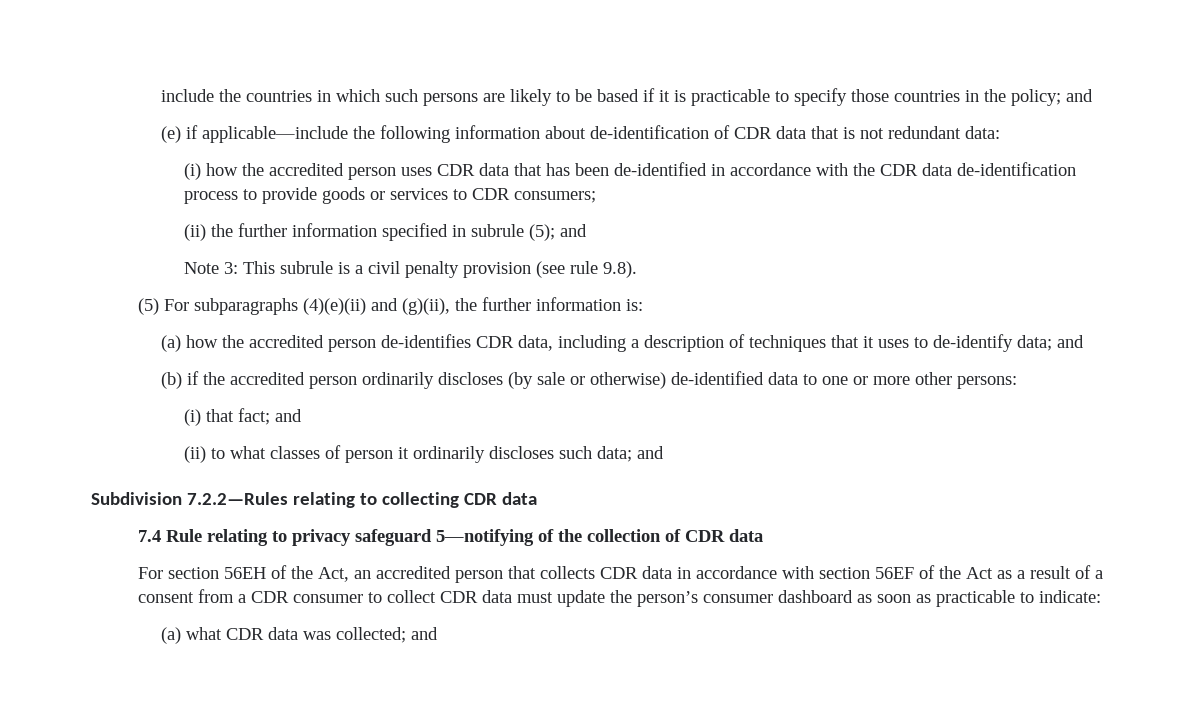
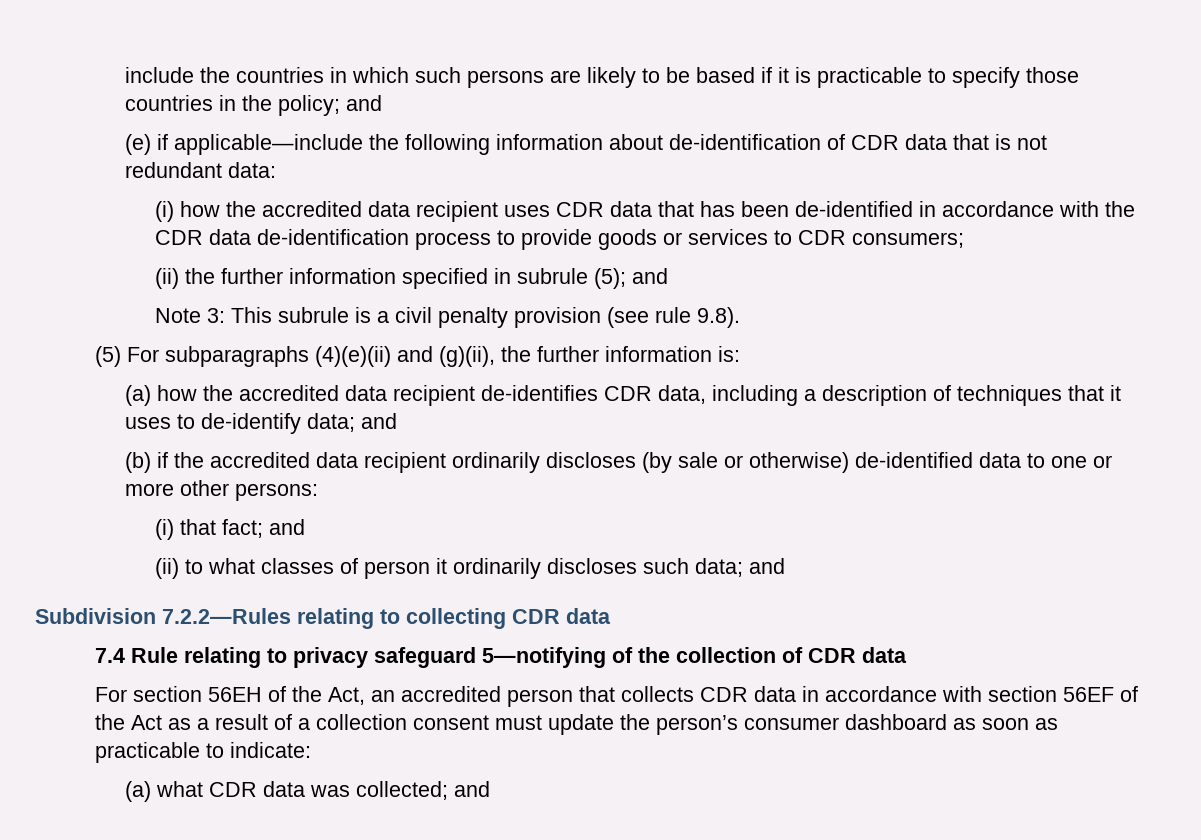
[348,167,397,180] person -> [368,201,499,222] data recipient
[327,339,376,352] person -> [345,385,476,406] data recipient
[308,376,357,389] person -> [316,452,447,473] data recipient
[137,589,512,603] consent from a CDR consumer to collect CDR data -> [316,714,490,730] collection consent

